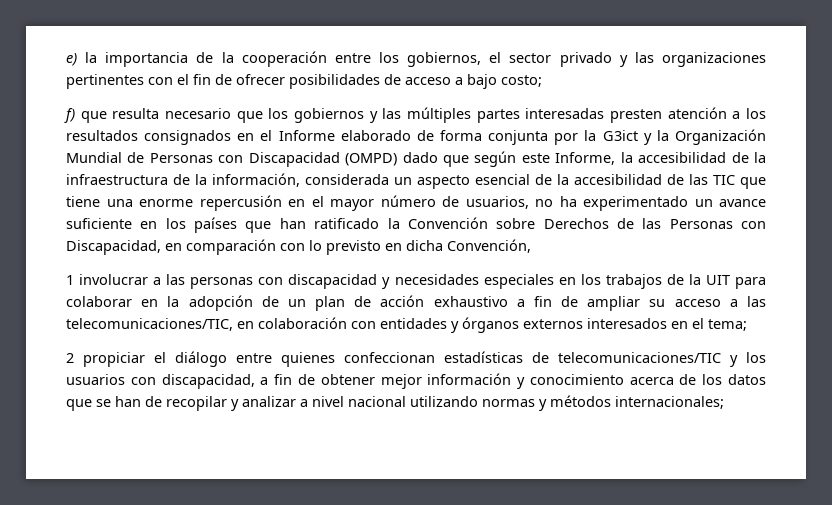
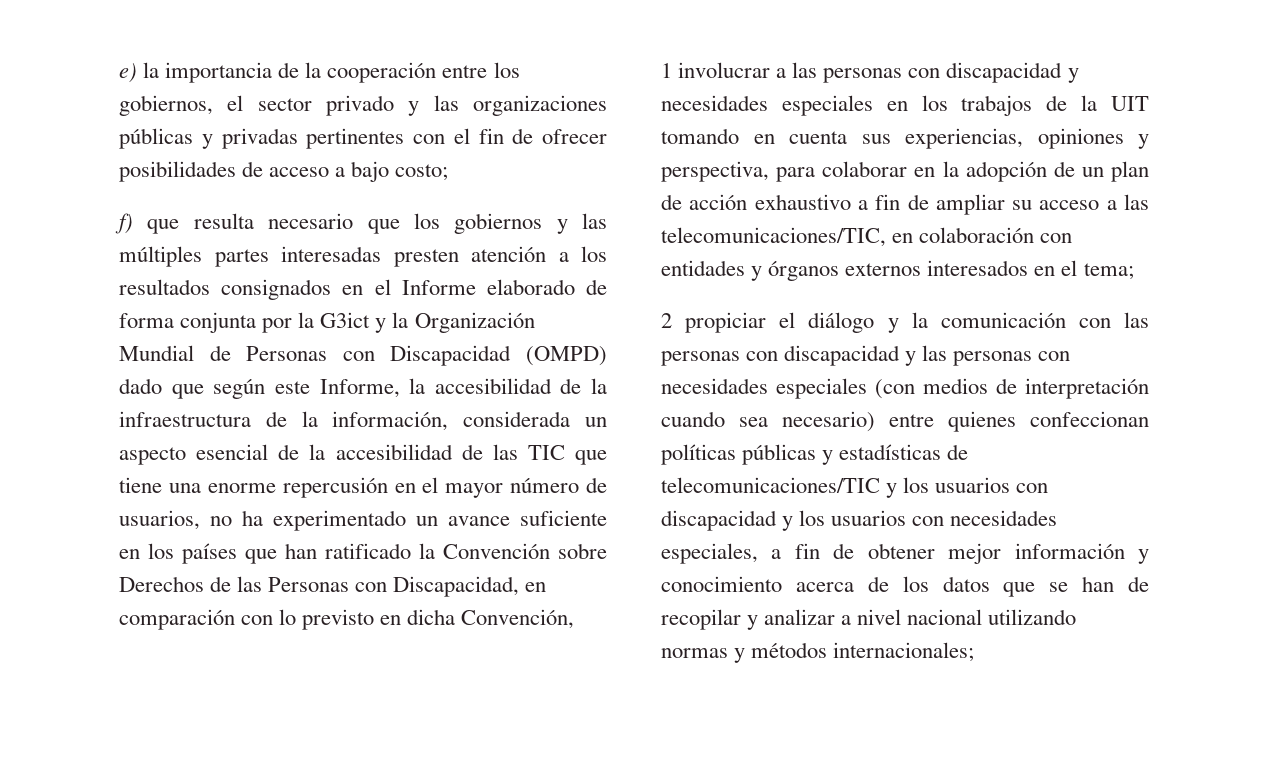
(766, 59) none -> [119,128,298,149] públicas y privadas
(730, 280) none -> [661,128,1149,149] [661,161,769,182] tomando en cuenta sus experiencias, opiniones y perspectiva,
[236,352,435,367] entre quienes confeccionan -> [887,312,1149,333] [661,345,1071,366] [661,378,1149,399] [661,411,1149,432] [661,444,834,465] y la comunicación con las personas con discapacidad y las personas con necesidades especiales (con medios de interpretación cuando sea necesario) entre quienes confeccionan políticas públicas y
[161,374,255,389] discapacidad, -> [661,510,1058,531] [661,543,758,564] discapacidad y los usuarios con necesidades especiales,

